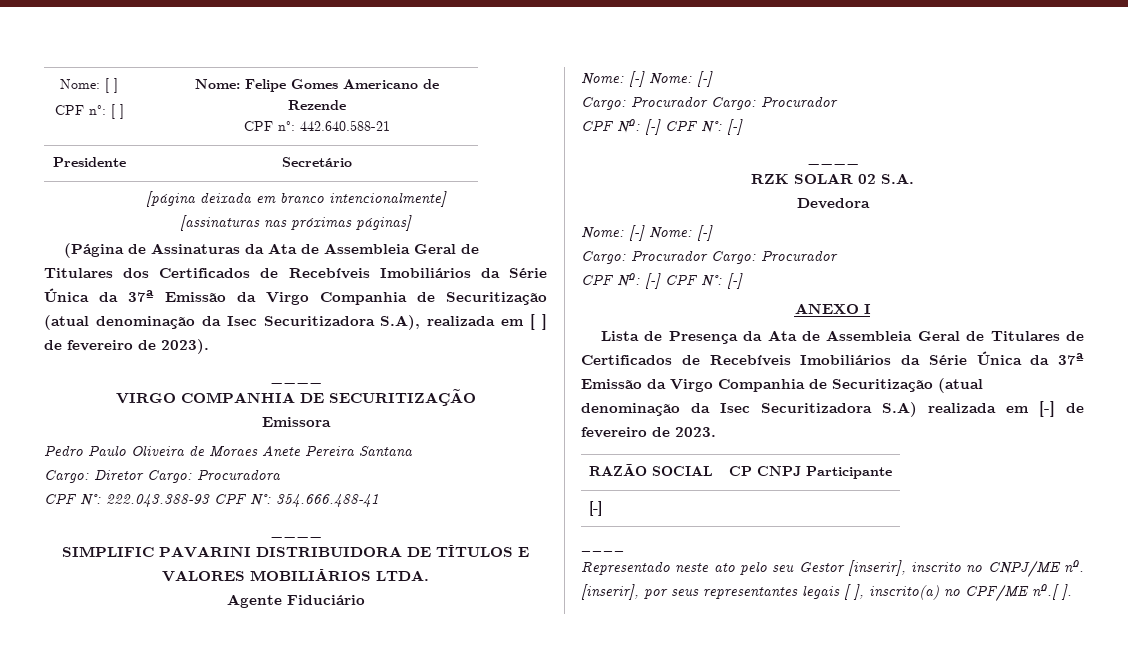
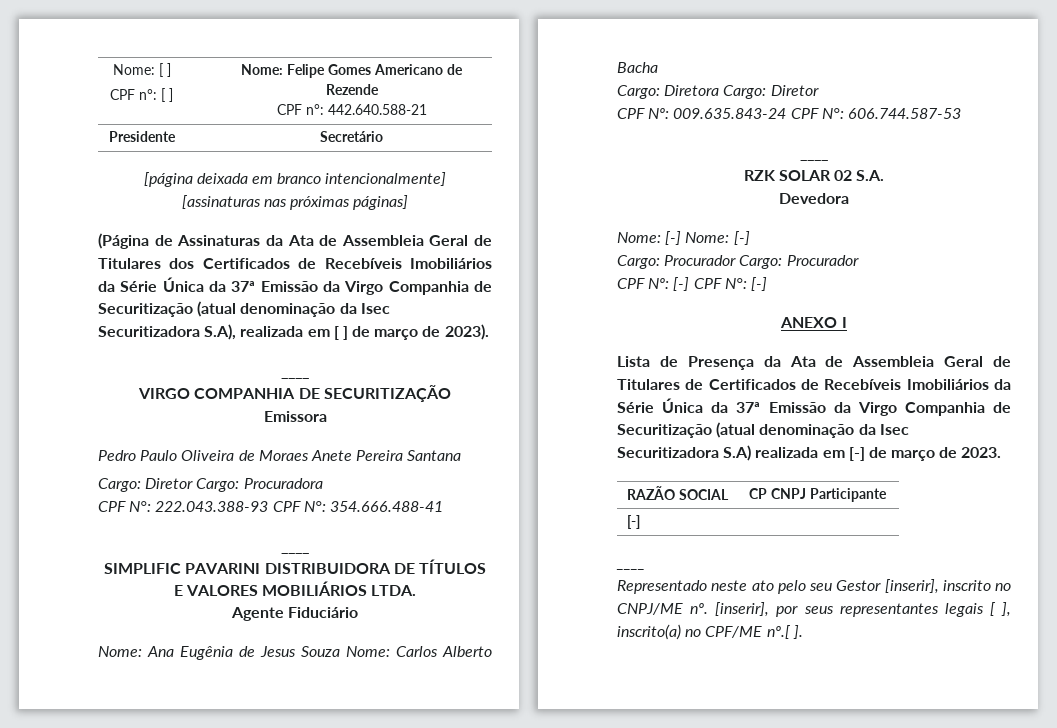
[67,340,133,351] fevereiro -> [374,329,419,340] março
[629,71,713,87] [581,96,838,110] [581,119,743,135] [-] Nome: [-] // Cargo: Procurador Cargo: Procurador // CPF Nº: [-] CPF N°: [-] -> [147,646,492,660] [617,62,658,73] [617,85,819,99] [617,108,961,119] Ana Eugênia de Jesus Souza Nome: Carlos Alberto Bacha // Cargo: Diretora Cargo: Diretor // CPF Nº: 009.635.843-24 CPF N°: 606.744.587-53
[581,427,647,438] fevereiro -> [891,450,936,461] março

